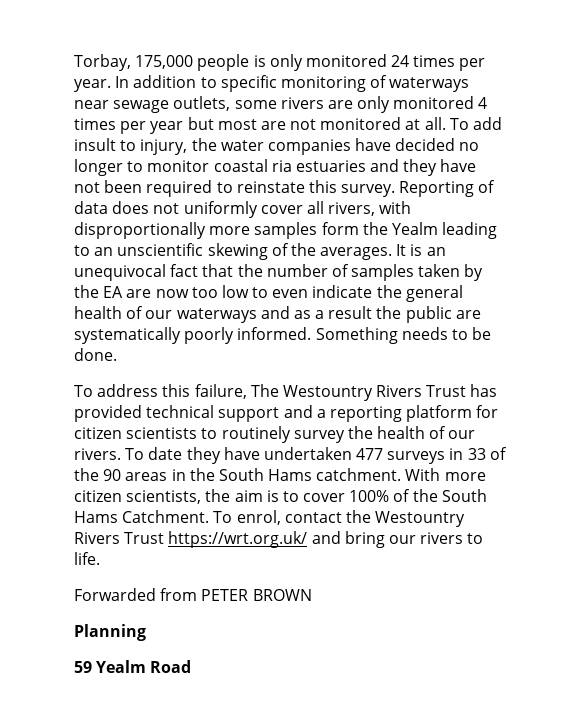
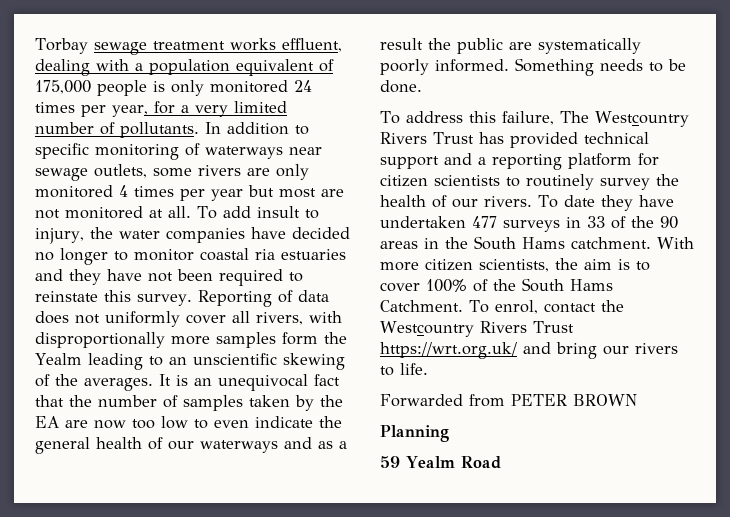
[74,54,131,71] Torbay, -> [35,38,342,55] [35,59,334,76] Torbay sewage treatment works effluent, dealing with a population equivalent of
[74,79,111,92] year. -> [112,101,287,117] [35,122,199,138] year, for a very limited number of pollutants.
[282,385,373,401] Westountry -> [594,111,689,127] Westcountry
[375,511,466,527] Westountry -> [380,321,474,337] Westcountry

